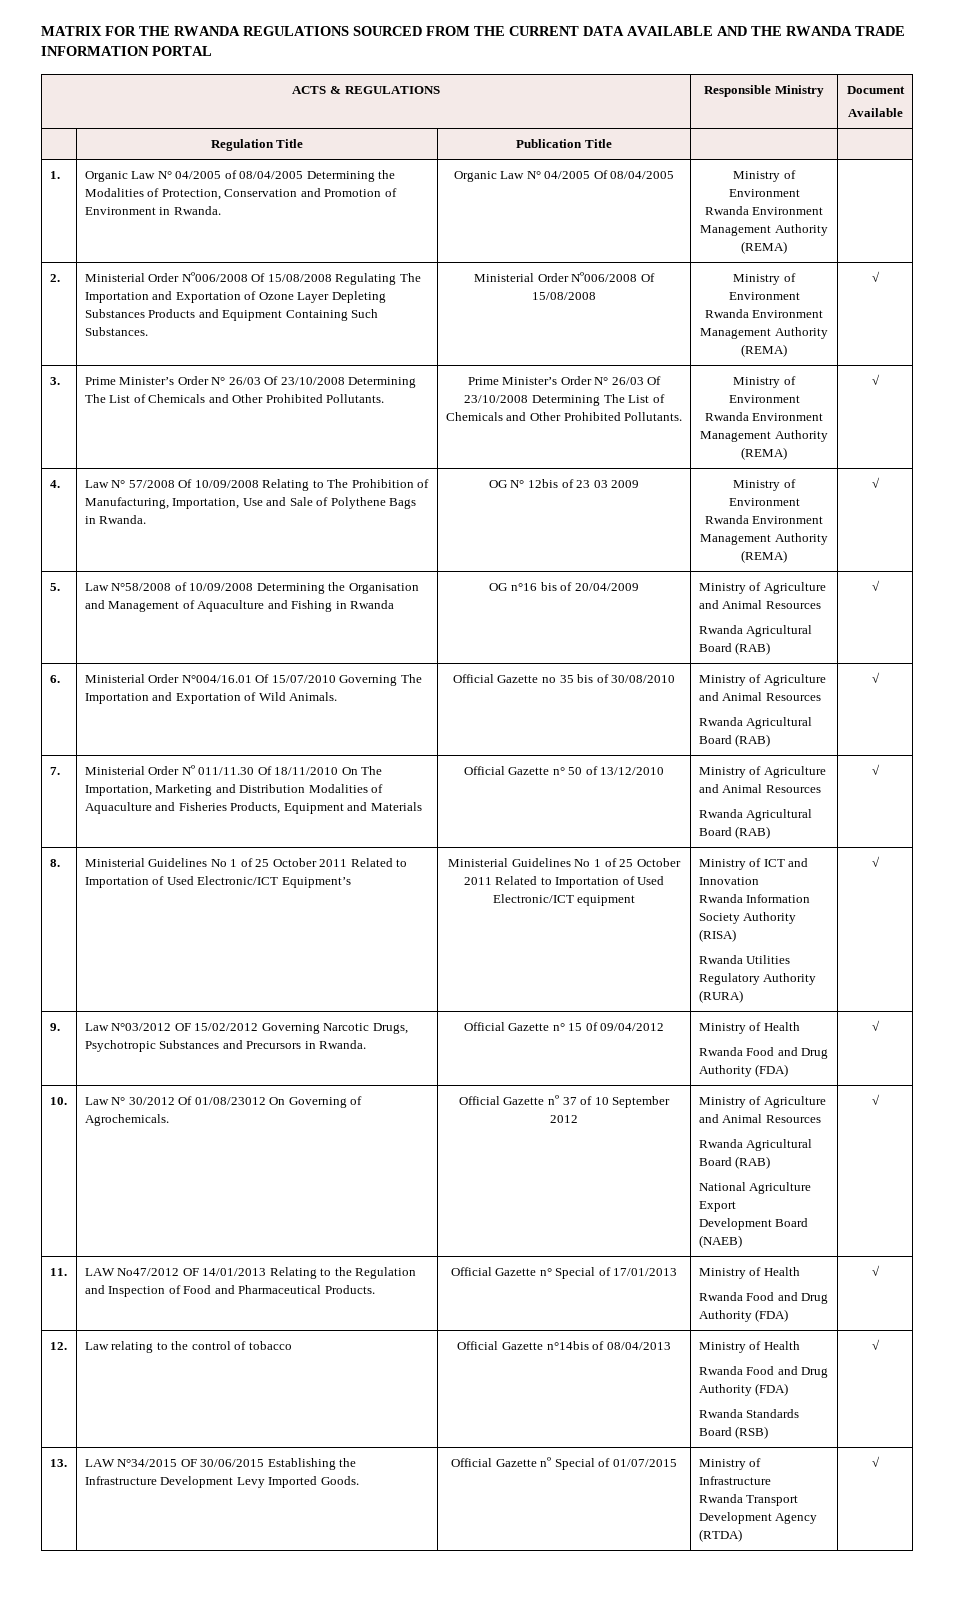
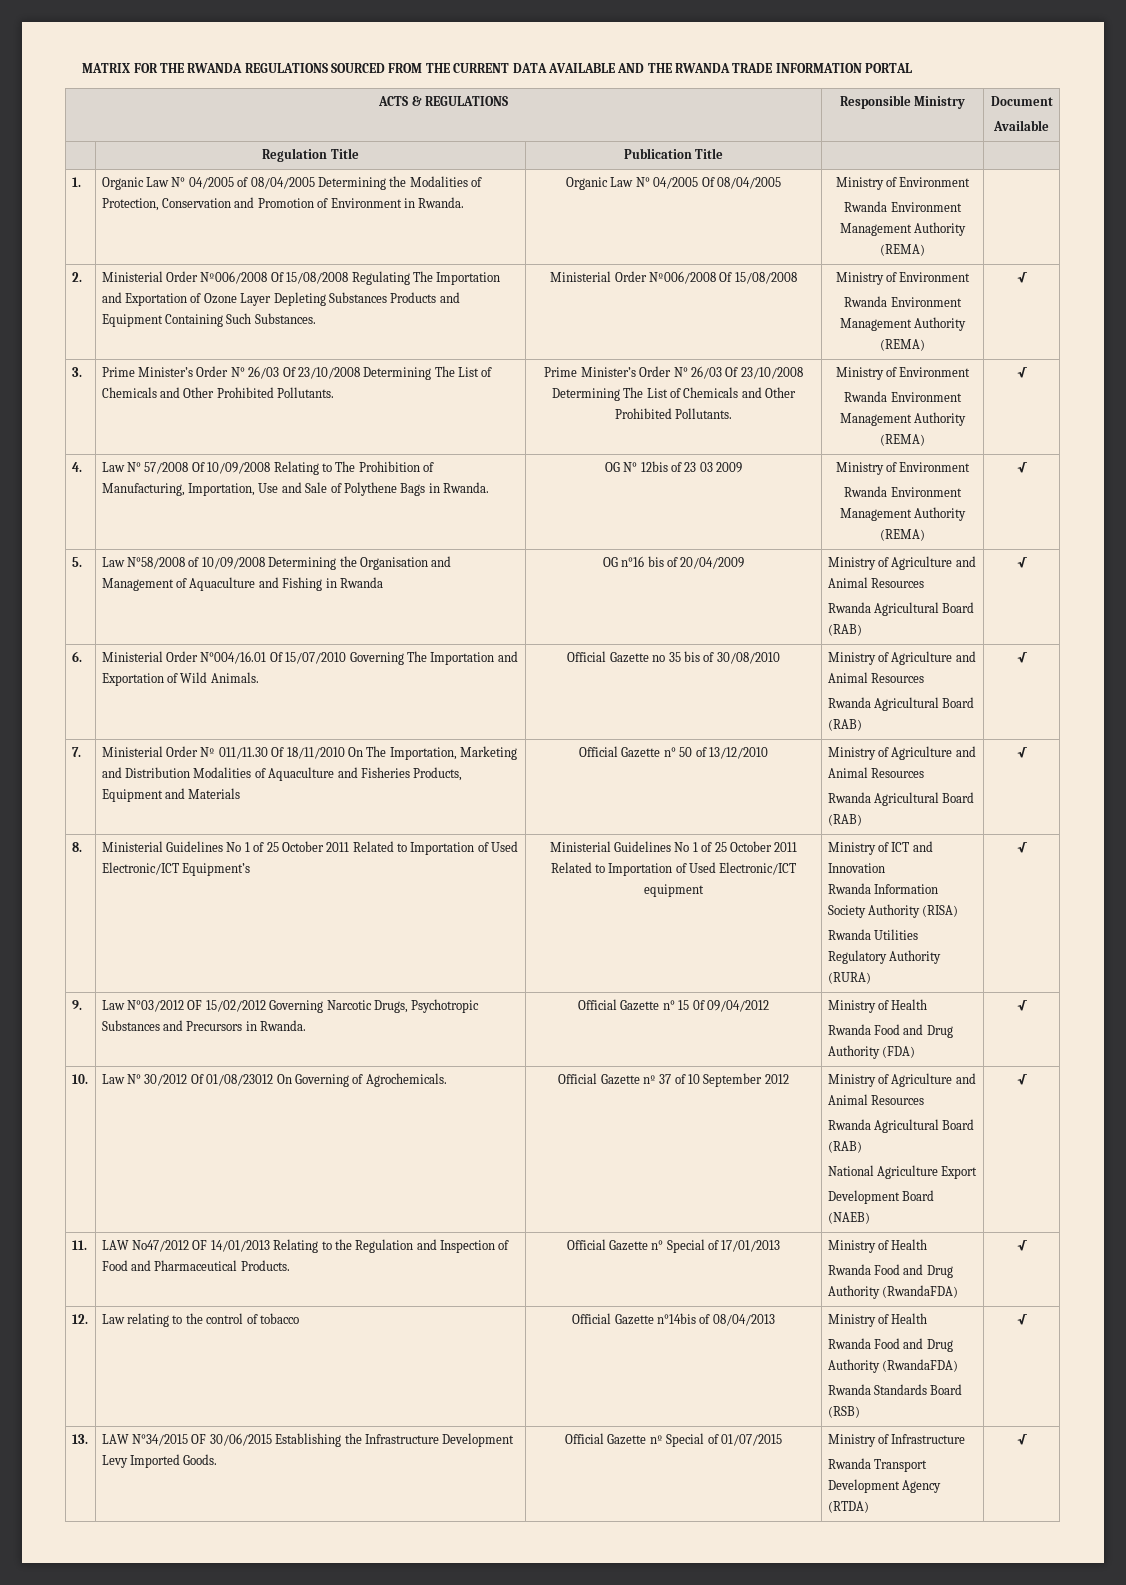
[755,1309,789,1322] (FDA) -> [882,1285,959,1298] (RwandaFDA)
[755,1383,789,1396] (FDA) -> [882,1359,959,1372] (RwandaFDA)

